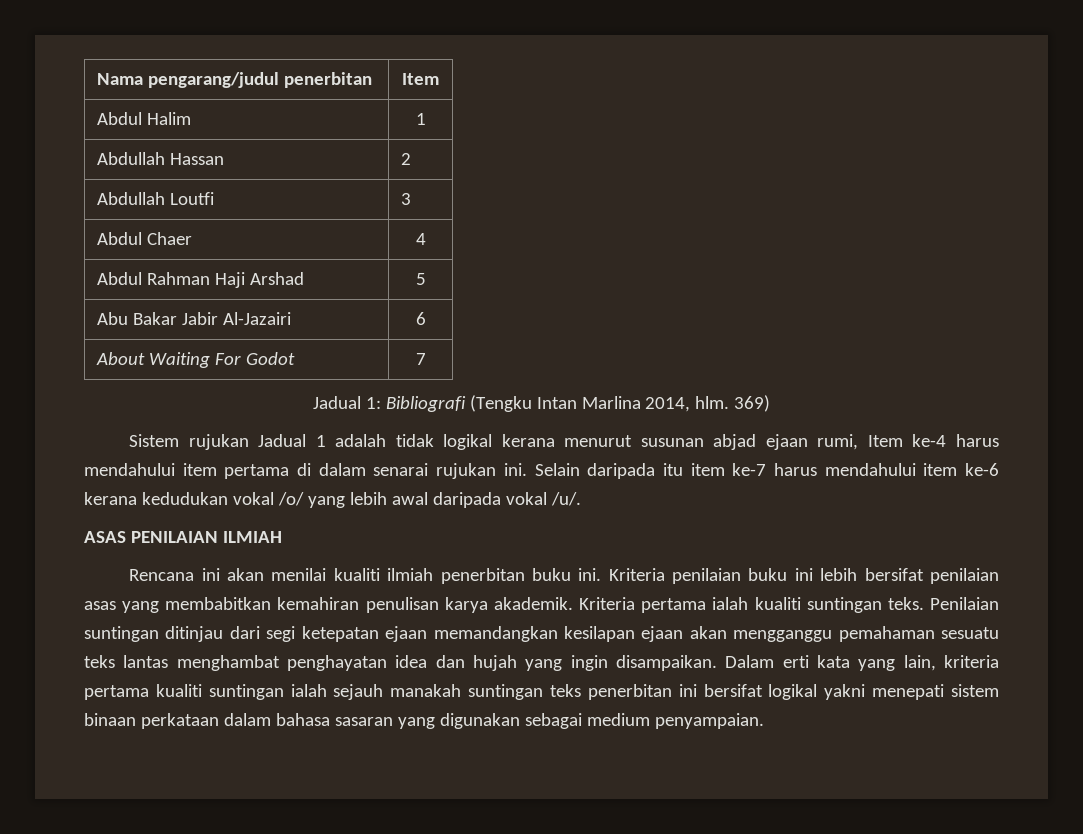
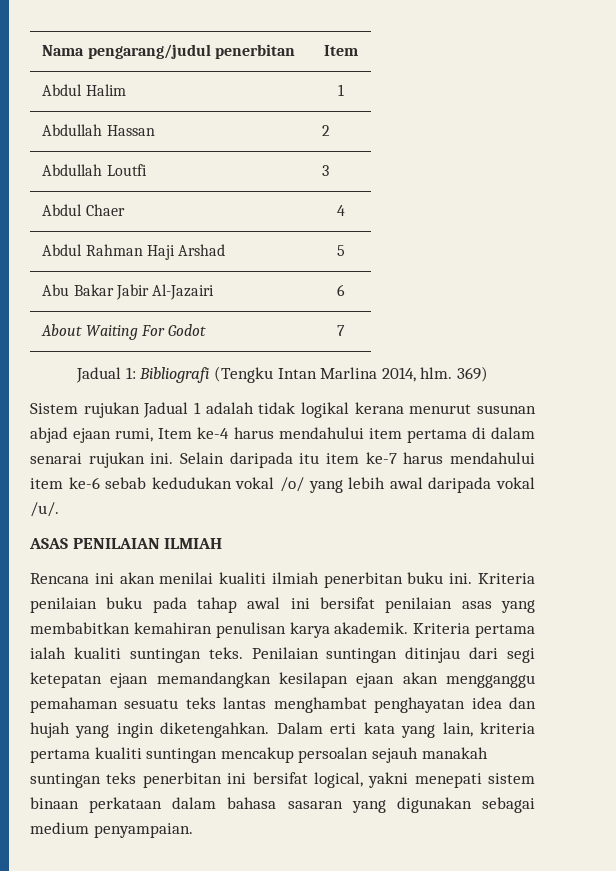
[84,492,137,505] kerana -> [105,477,147,489] sebab
[794,568,858,581] ini lebih -> [152,597,310,613] pada tahap awal ini
[615,655,717,671] disampaikan. -> [160,722,270,738] diketengahkan.
[290,684,327,697] ialah -> [220,747,369,763] mencakup persoalan
[768,684,818,700] logikal -> [313,772,363,788] logical,

